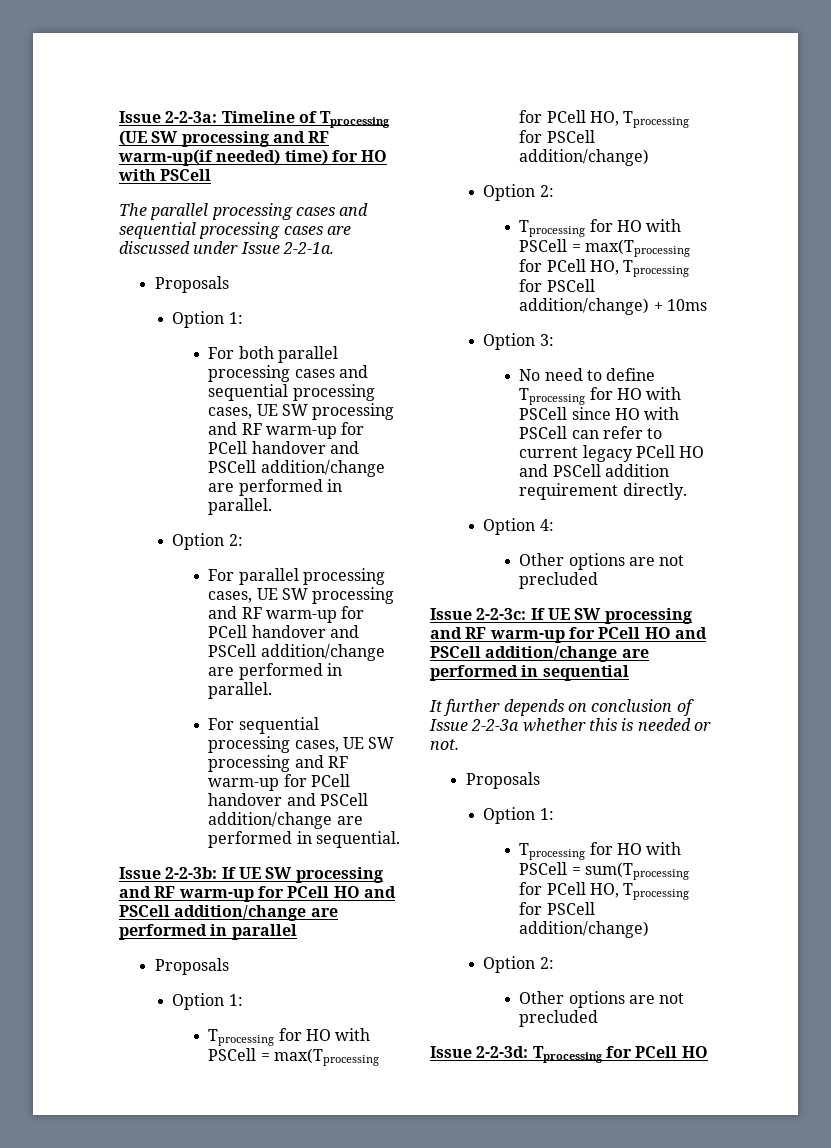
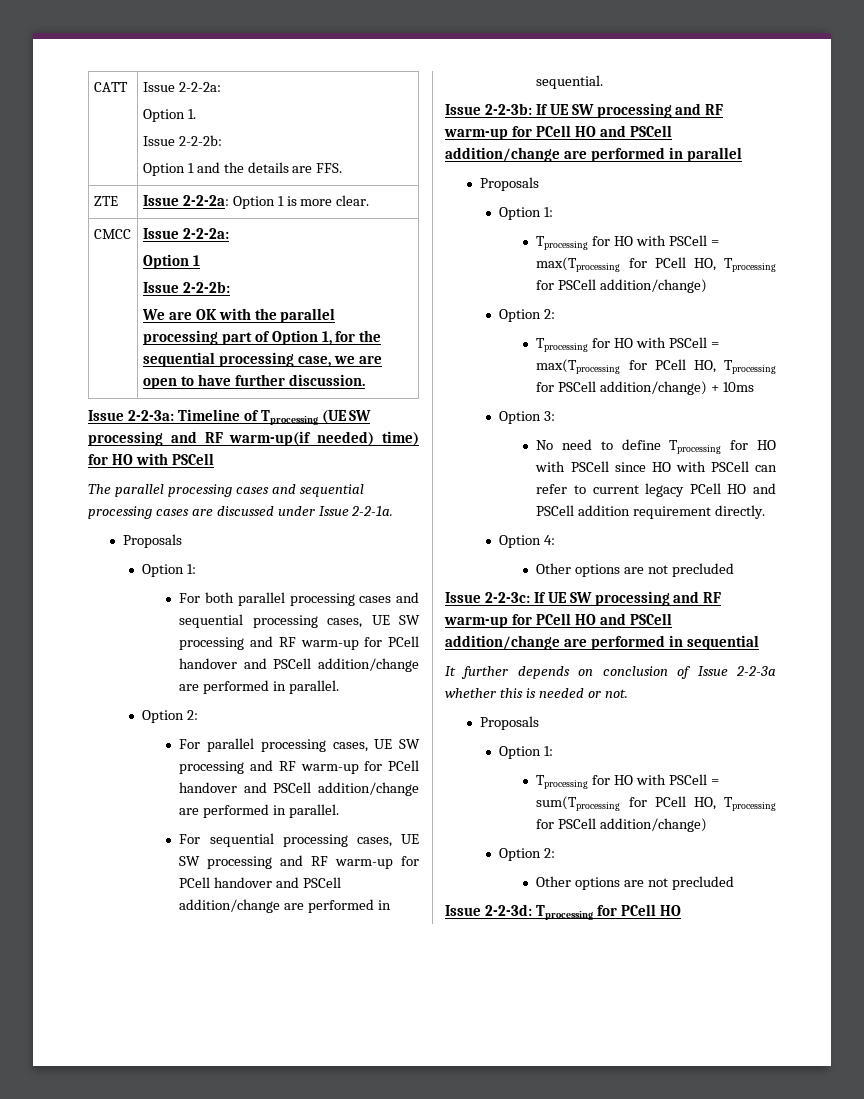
(119, 117) none -> [93,82,128,92] [142,82,221,92] [142,109,196,122] [142,135,222,146] [142,162,343,176] [93,196,118,206] [142,195,370,209] [93,229,131,239] [142,228,229,239] [142,254,200,269] [142,281,230,293] [141,308,336,323] [142,330,382,345] [142,352,382,367] [142,374,365,389] CATT | Issue 2-2-2a: // Option 1. // Issue 2-2-2b: // Option 1 and the details are FFS. // ZTE | Issue 2-2-2a: Option 1 is more clear. // CMCC | Issue 2-2-2a: // Option 1 // Issue 2-2-2b: // We are OK with the parallel processing part of Option 1, for the sequential processing case, we are open to have further discussion. //

